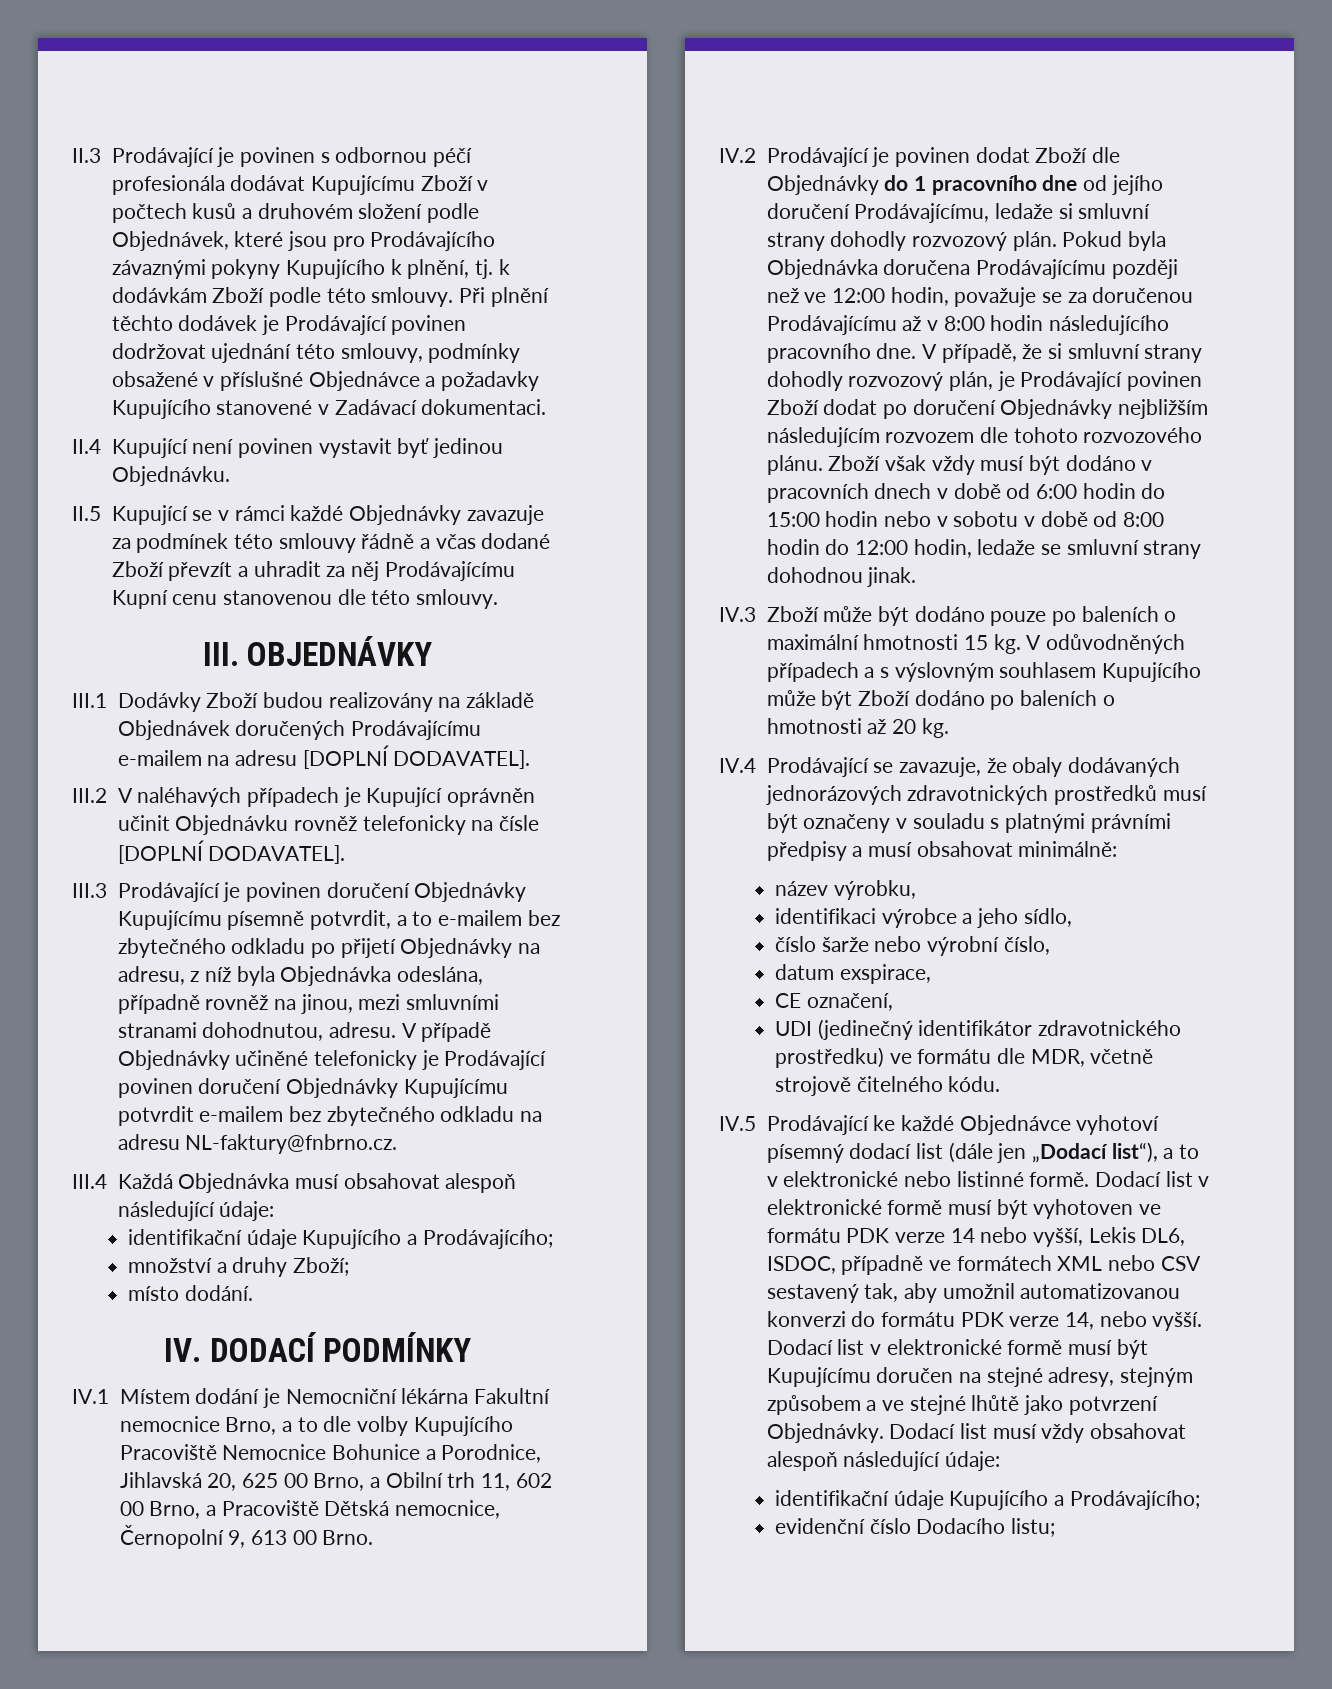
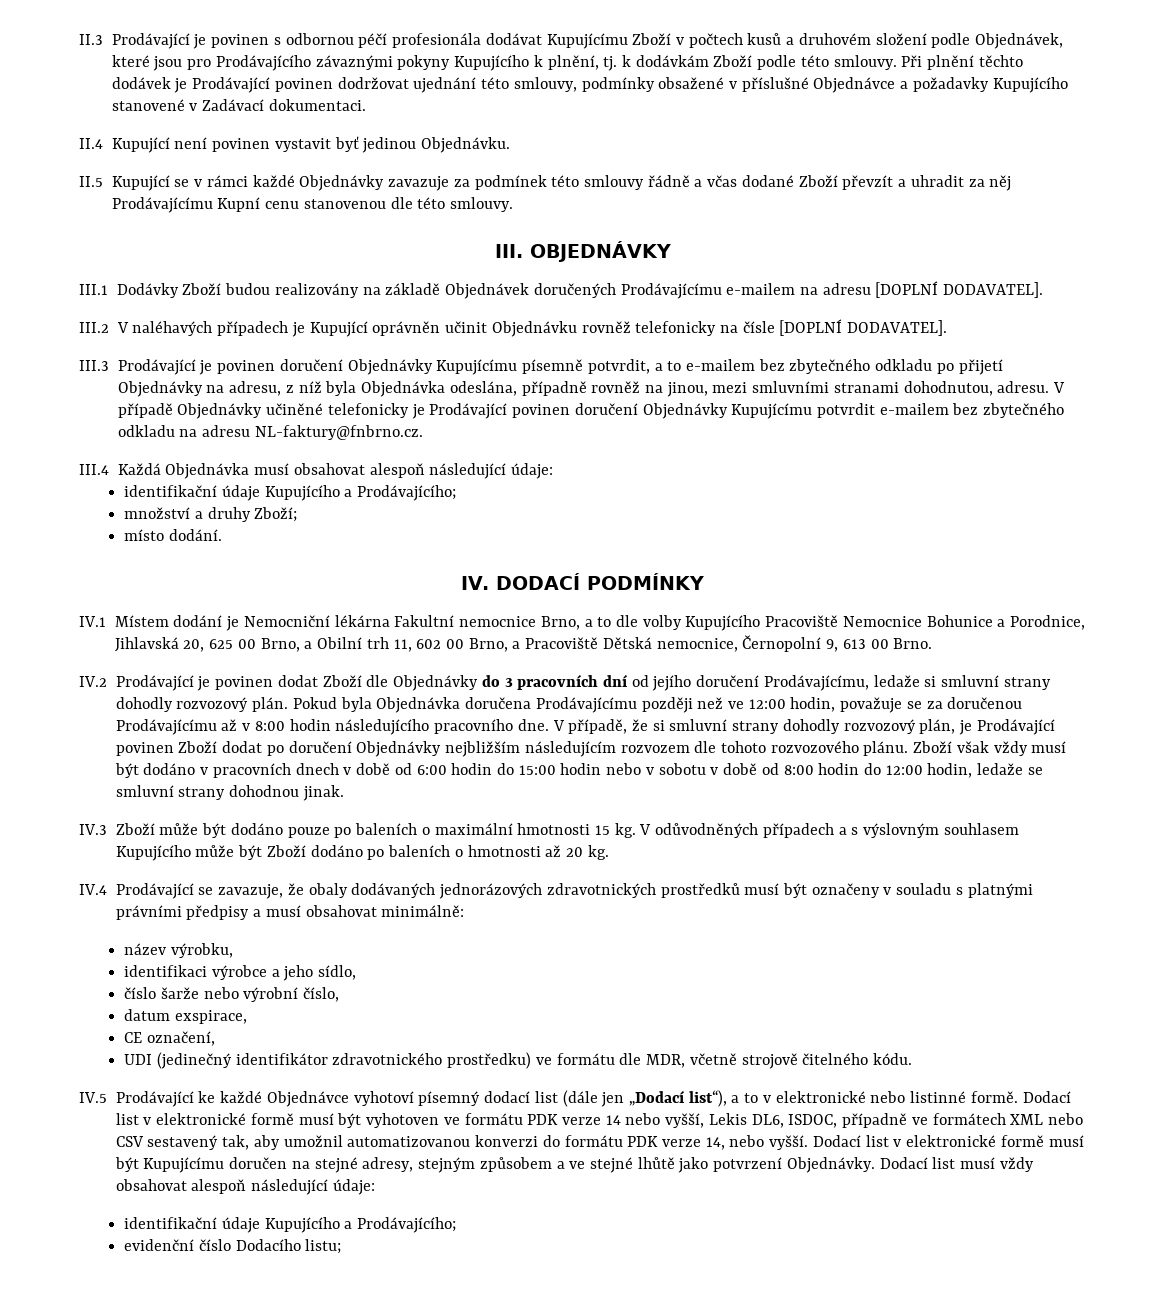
[913,175,1078,195] 1 pracovního dne -> [504,674,629,690] 3 pracovních dní

